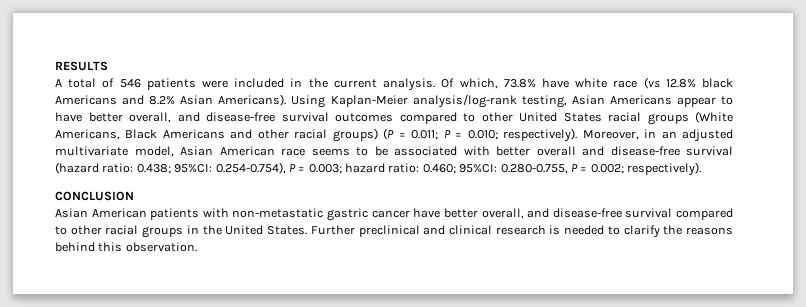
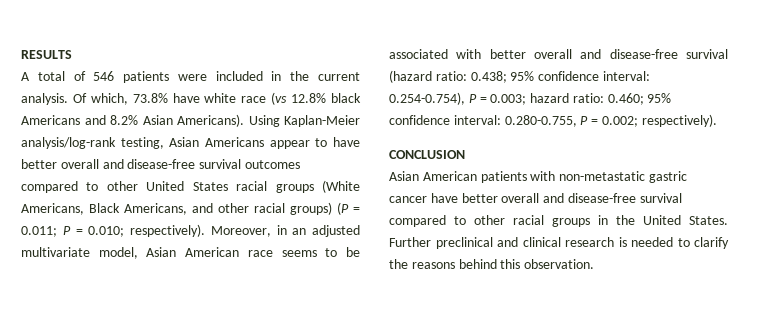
[129,112,171,123] overall, -> [60,159,99,169] overall
[162,129,225,139] Americans -> [124,203,187,215] Americans,
[174,164,213,173] 95%CI: -> [510,71,650,81] 95% confidence interval:
[459,164,498,173] 95%CI: -> [647,93,672,103] [389,115,501,125] 95% confidence interval:
[481,208,524,219] overall, -> [501,193,540,203] overall

